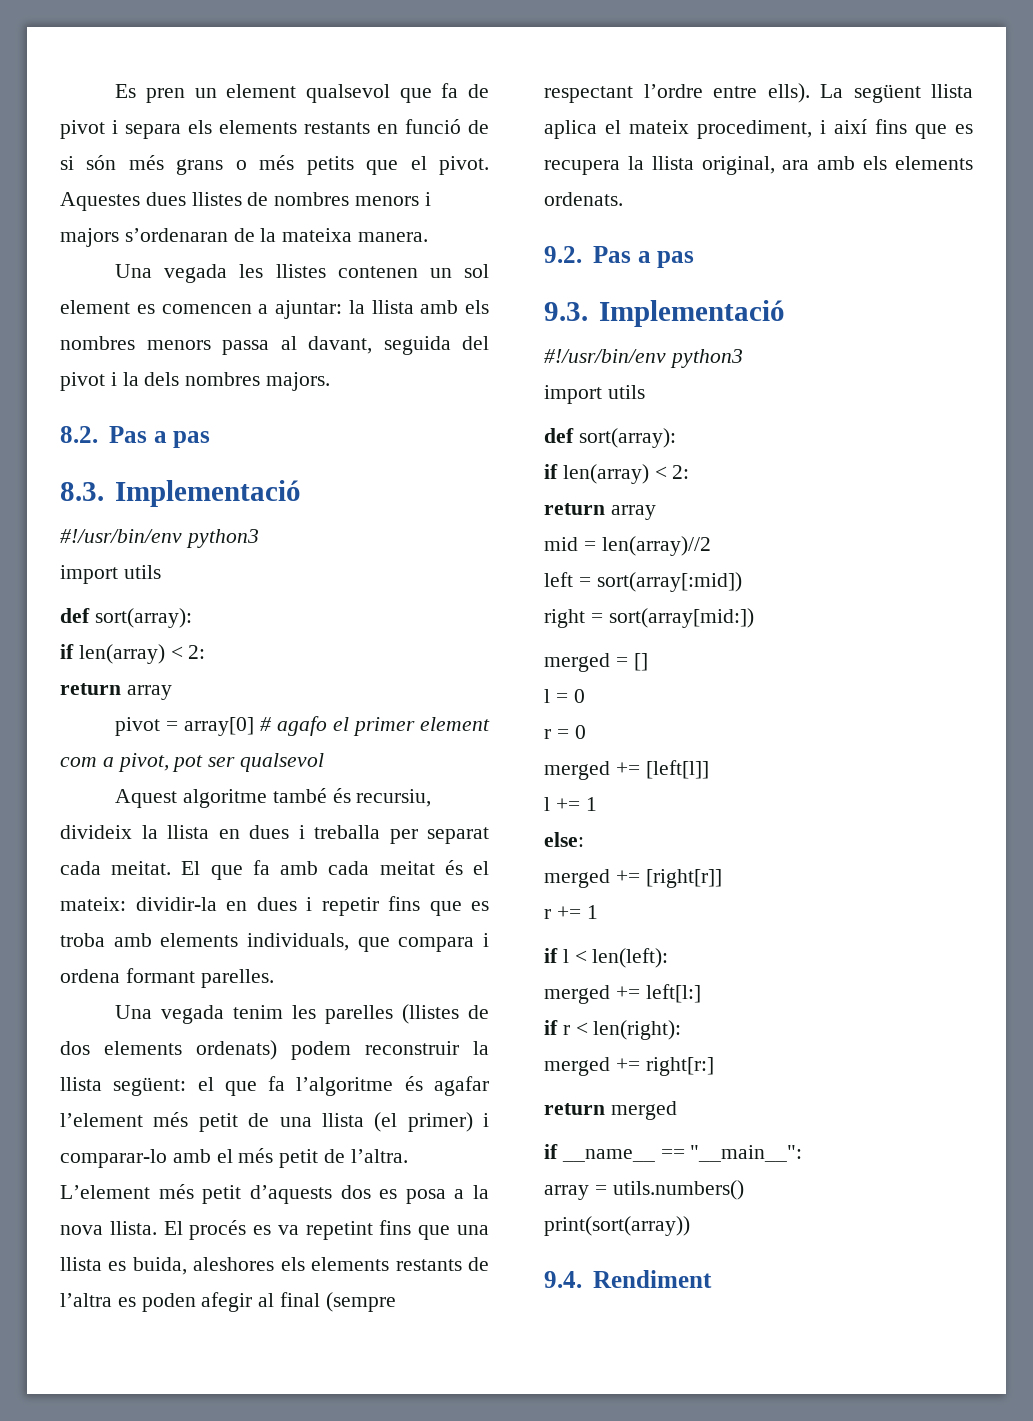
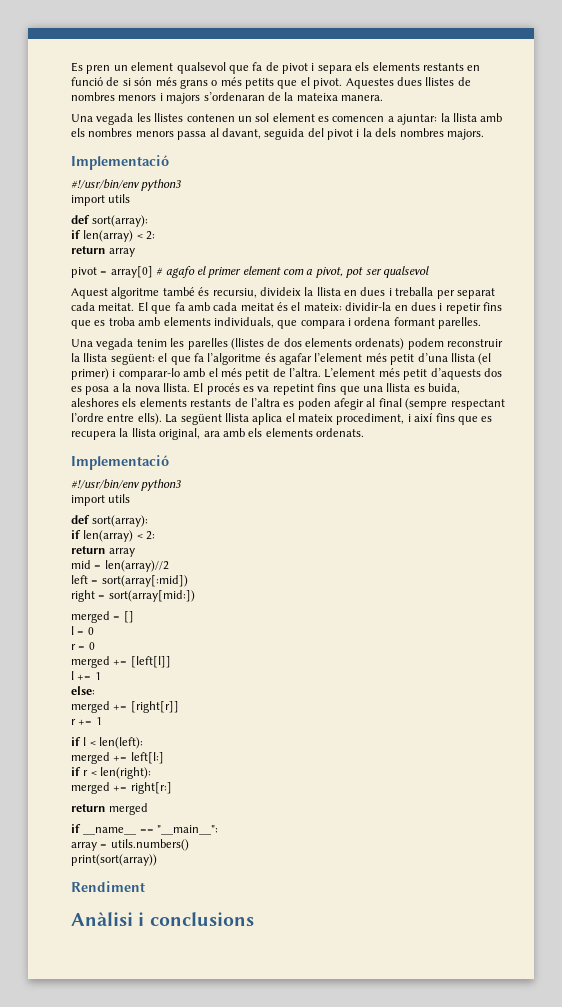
[60,426,211,448] [60,482,104,501] 8.2. Pas a pas // 8.3. -> (484, 134) none
[248,1113,312,1127] de una -> [417,353,448,362] d’una
[544,246,695,268] [544,302,588,321] 9.2. Pas a pas // 9.3. -> (364, 432) none
[544,1271,582,1288] 9.4. -> (157, 860) none
(712, 1279) none -> [71,912,254,926] // Anàlisi i conclusions

